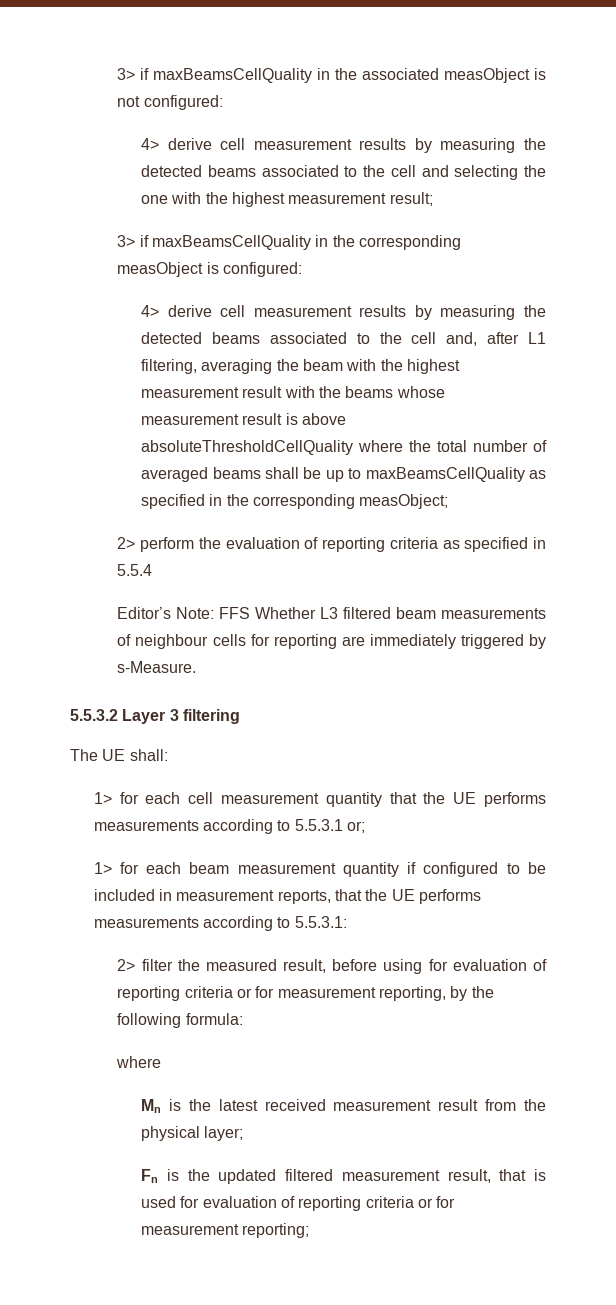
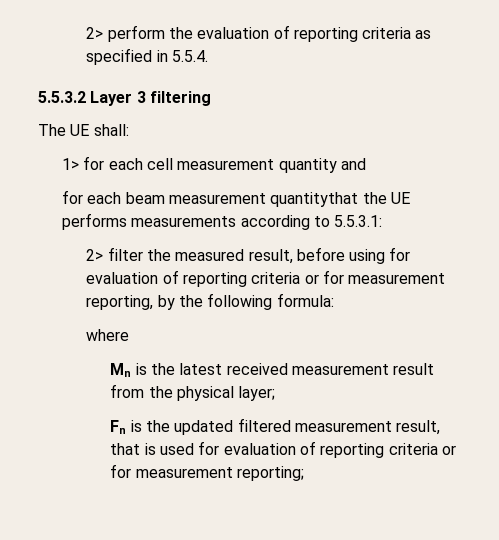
[117,68,546,83] [117,95,223,110] [141,138,547,153] [141,165,547,180] [141,192,433,207] [117,235,462,250] [117,262,303,277] [141,305,547,320] [141,332,547,346] [141,359,461,374] [141,386,445,398] [141,413,347,425] [141,440,548,455] [141,467,546,482] [141,494,449,509] 3> if maxBeamsCellQuality in the associated measObject is not configured: // 4> derive cell measurement results by measuring the detected beams associated to the cell and selecting the one with the highest measurement result; // 3> if maxBeamsCellQuality in the corresponding measObject is configured: // 4> derive cell measurement results by measuring the detected beams associated to the cell and, after L1 filtering, averaging the beam with the highest measurement result with the beams whose measurement result is above absoluteThresholdCellQuality where the total number of averaged beams shall be up to maxBeamsCellQuality as specified in the corresponding measObject; // -> (86, 33) none
[117,564,153,576] [117,607,546,619] [117,634,546,649] [117,661,197,673] 5.5.4 // Editor’s Note: FFS Whether L3 filtered beam measurements of neighbour cells for reporting are immediately triggered by s-Measure. -> [171,50,208,62] 5.5.4.
[389,792,546,807] [93,819,365,834] [93,862,546,877] [93,889,362,904] that the UE performs measurements according to 5.5.3.1 or; // 1> for each beam measurement quantity if configured to be included in measurement reports, that -> [341,158,367,170] [62,190,359,207] and // for each beam measurement quantitythat

